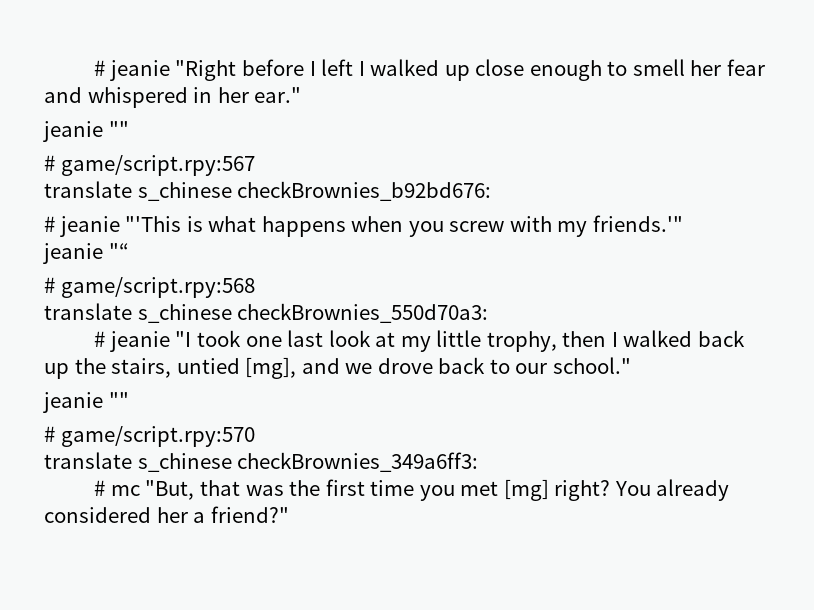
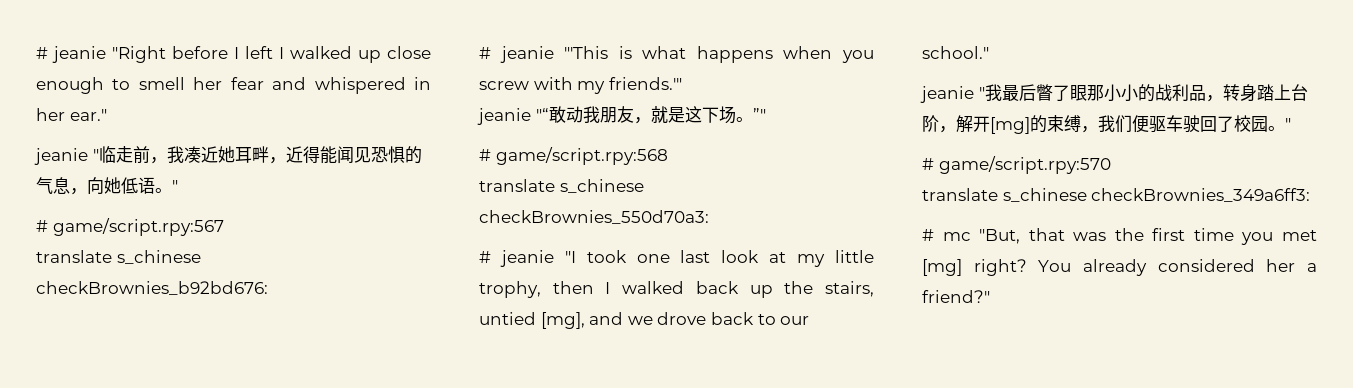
[108,121,129,137] "" -> [92,146,422,164] [36,177,178,195] "临走前，我凑近她耳畔，近得能闻见恐惧的气息，向她低语。"
(129, 251) none -> [548,106,766,124] 敢动我朋友，就是这下场。”"
[108,392,129,408] "" -> [978,84,1308,102] [922,115,1291,134] "我最后瞥了眼那小小的战利品，转身踏上台阶，解开[mg]的束缚，我们便驱车驶回了校园。"

